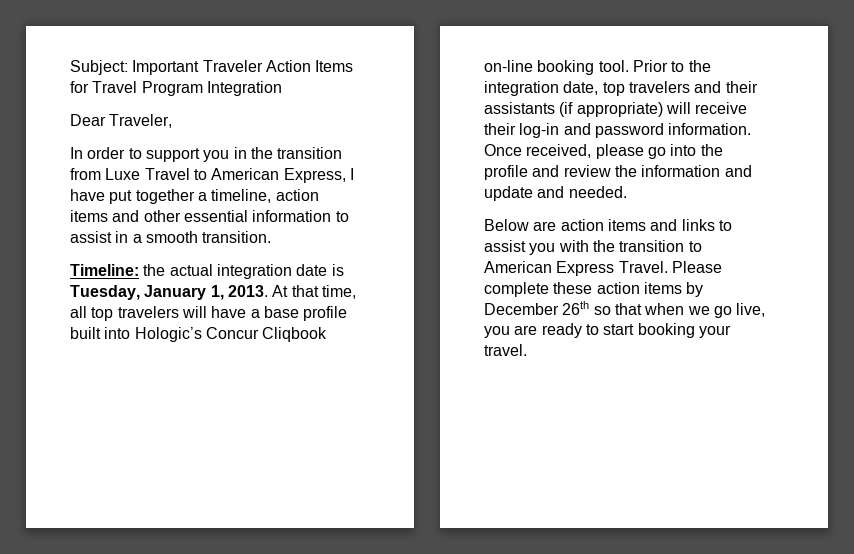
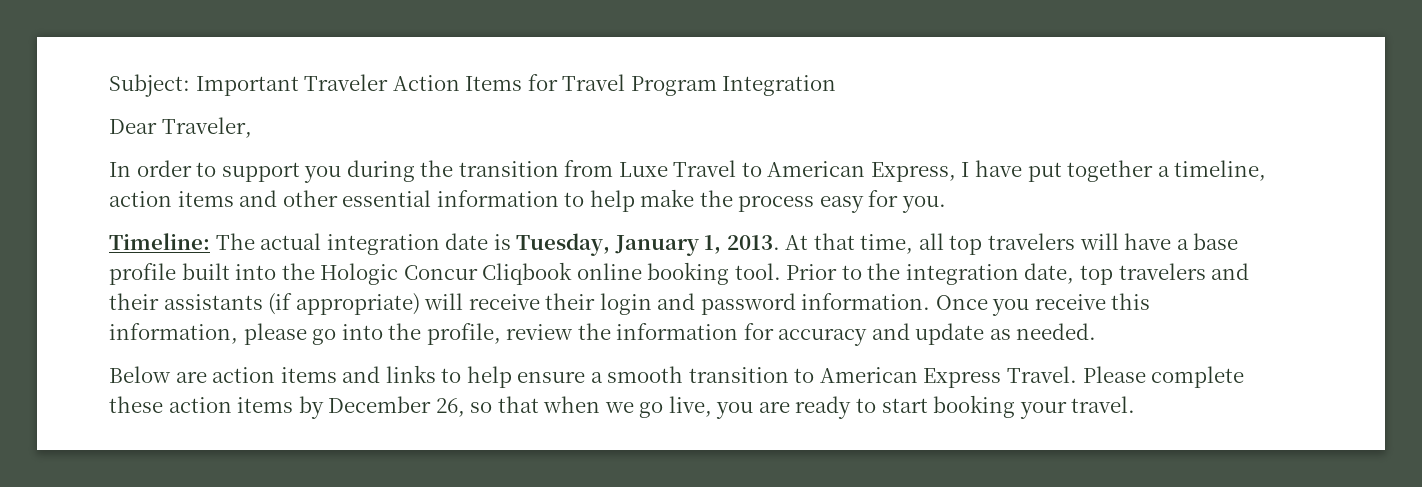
[233,147,247,159] in -> [346,160,415,182] during
[70,231,272,243] assist in a smooth transition. -> [589,189,946,213] help make the process easy for you.
[143,264,166,276] the -> [215,233,255,250] The
[134,327,202,342] Hologic’s -> [281,263,399,285] the Hologic
[484,60,533,72] on-line -> [576,263,642,280] online
[519,123,560,138] log-in -> [599,293,652,315] login
[526,144,592,158] received, -> [992,293,1151,316] [109,323,238,344] you receive this information,
[484,165,560,180] profile and -> [426,323,501,345] profile,
(721, 171) none -> [743,323,868,346] for accuracy
[537,186,565,198] and -> [989,329,1011,340] as
[484,240,615,255] assist you with the -> [466,366,684,388] help ensure a smooth
[562,301,590,315] 26th -> [435,398,465,417] 26,

